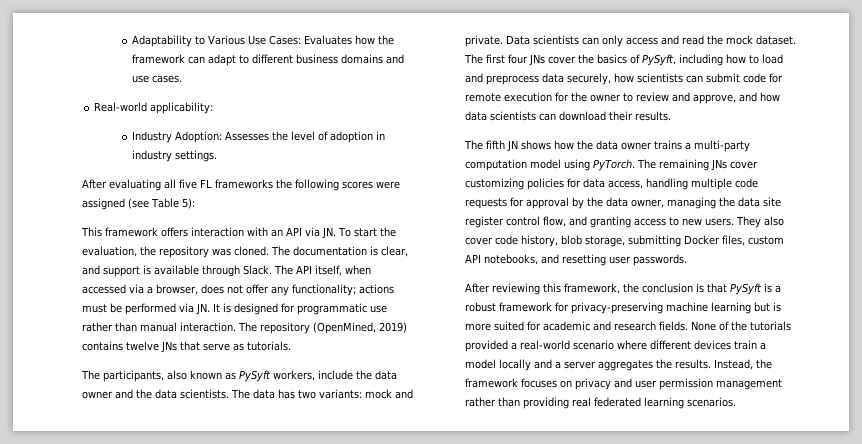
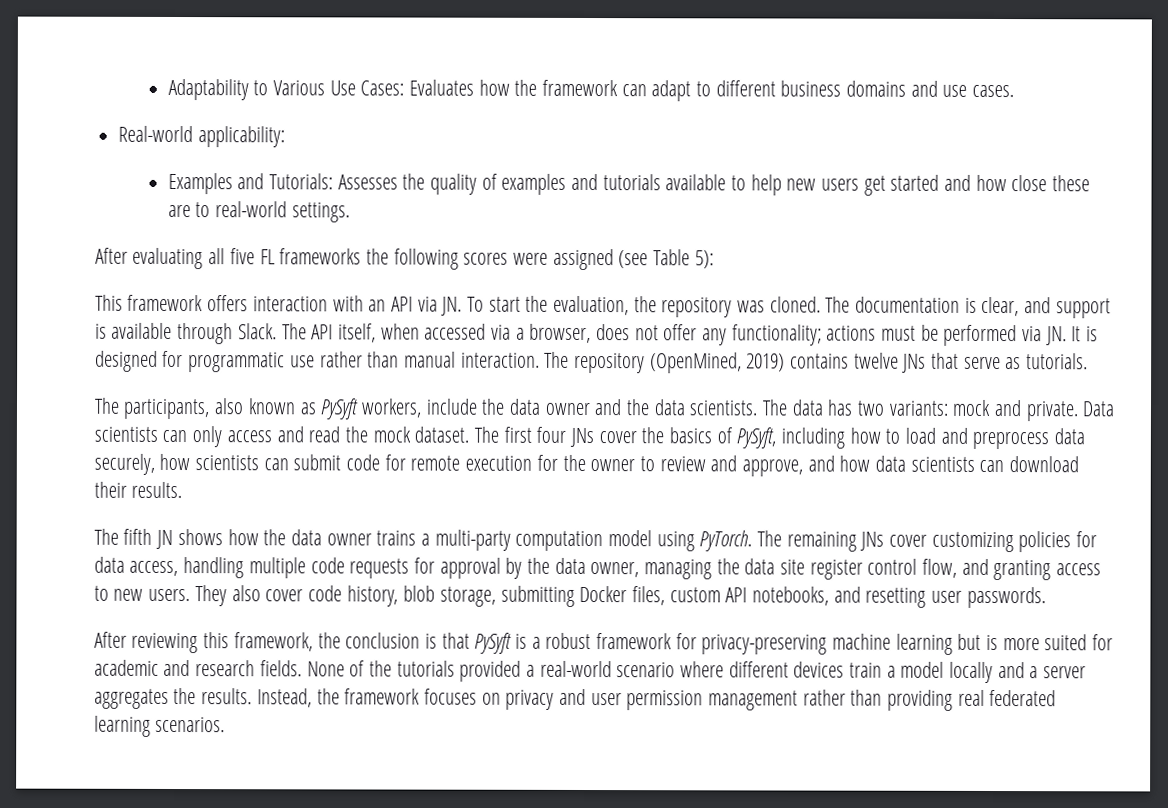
[131,131,385,143] [131,150,172,162] Industry Adoption: Assesses the level of adoption in industry -> [167,172,1090,196] [167,201,287,218] Examples and Tutorials: Assesses the quality of examples and tutorials available to help new users get started and how close these are to real-world

